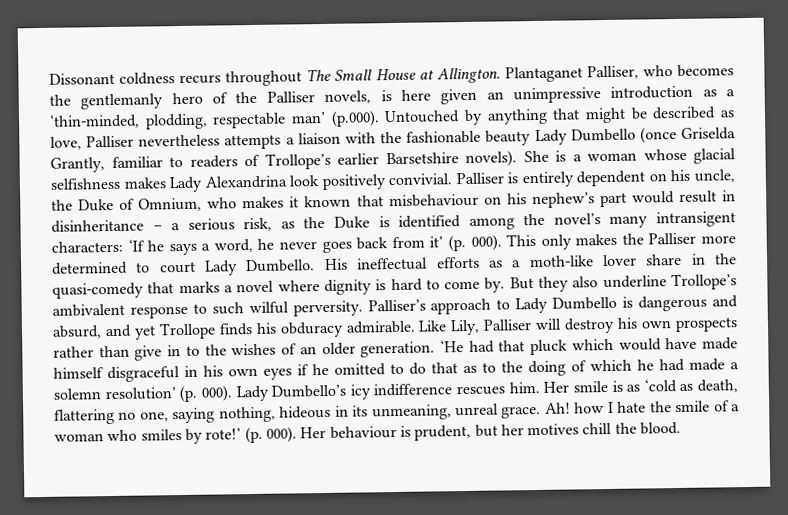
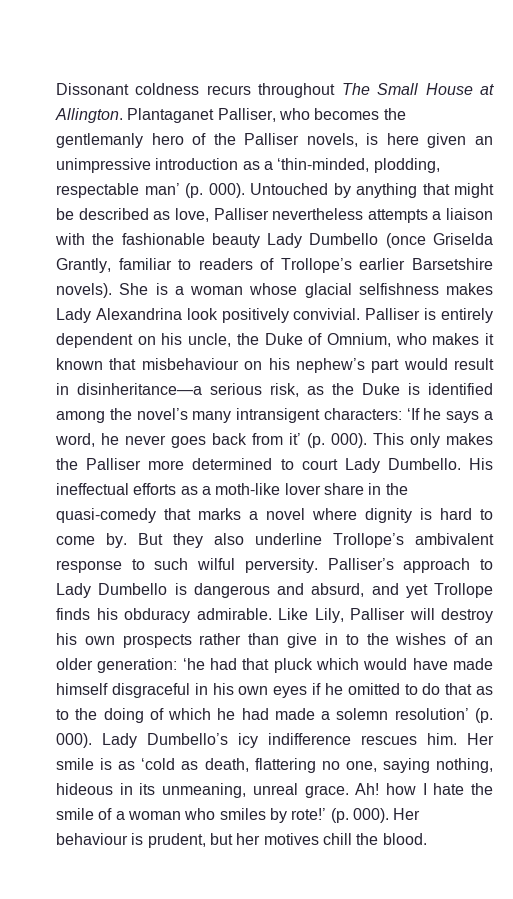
[330,110,380,127] (p.000). -> [185,183,245,198] (p. 000).
[51,219,181,233] disinheritance – a -> [77,383,202,395] disinheritance—a
[360,340,464,358] generation. ‘He -> [97,658,205,673] generation: ‘he

